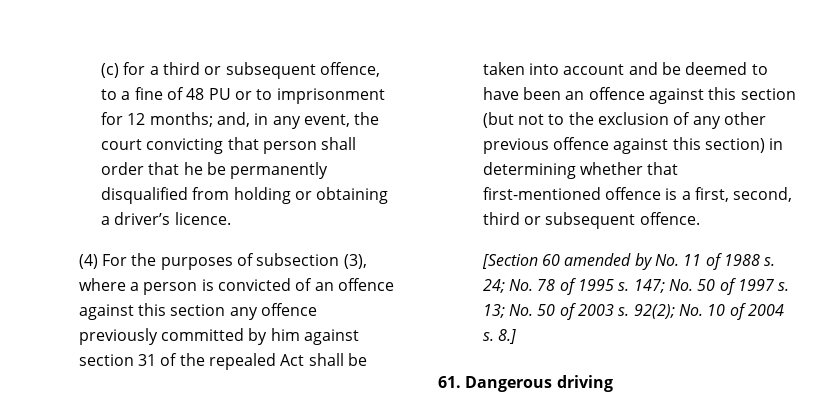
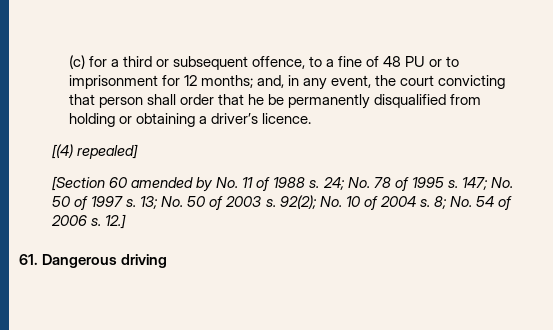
[78,253,367,270] [78,278,394,295] [78,303,317,320] [78,328,359,345] [78,353,367,370] [482,62,768,75] [482,87,796,104] [482,112,766,129] [482,137,784,154] [482,162,679,179] [482,187,793,202] [482,212,700,229] (4) For the purposes of subsection (3), where a person is convicted of an offence against this section any offence previously committed by him against section 31 of the repealed Act shall be taken into account and be deemed to have been an offence against this section (but not to the exclusion of any other previous offence against this section) in determining whether that first-mentioned offence is a first, second, third or subsequent offence. -> [52,144,139,159] [(4) repealed]
[498,329,517,344] 8.] -> [433,196,512,210] [51,214,127,229] 8; No. 54 of 2006 s. 12.]

